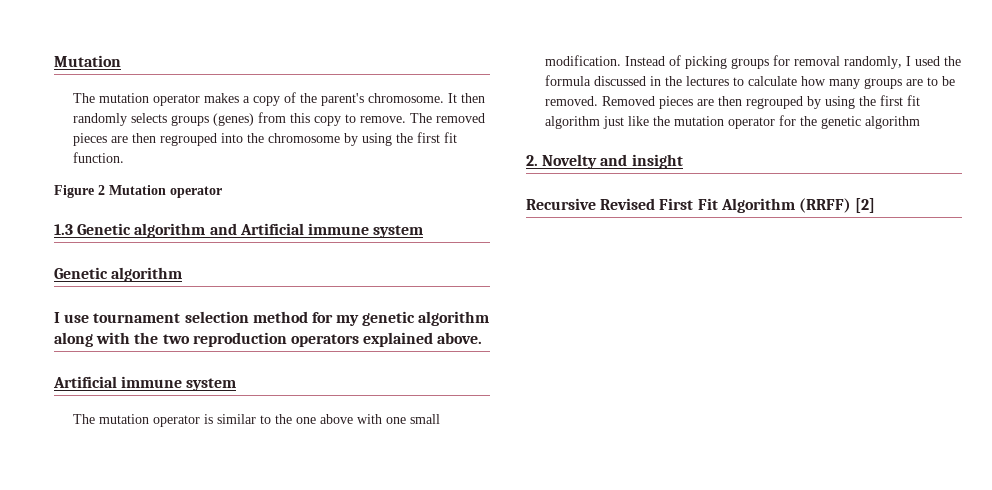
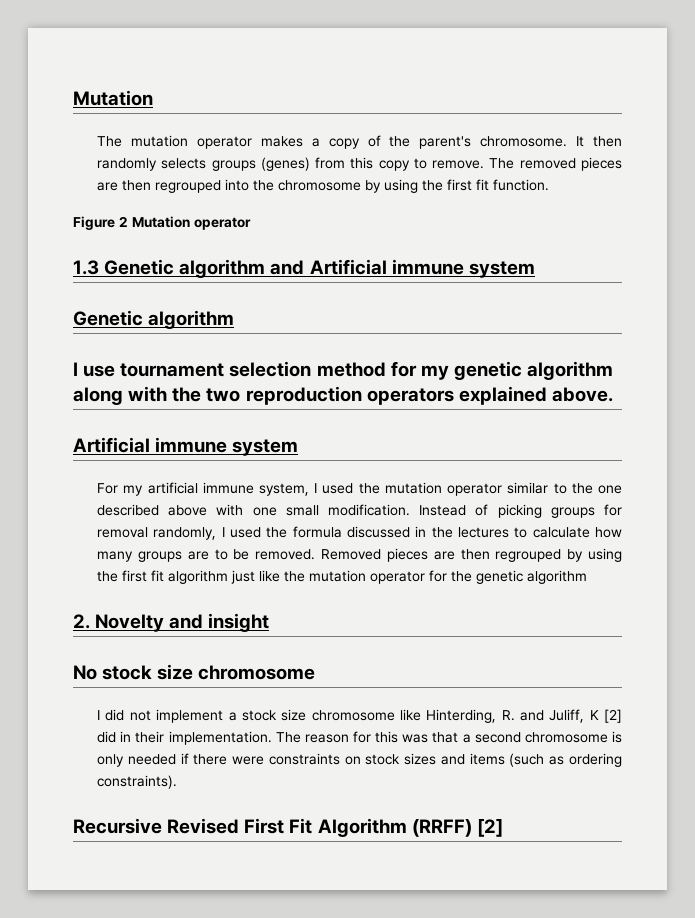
[73,414,214,427] The mutation operator is -> [97,482,503,496] For my artificial immune system, I used the mutation operator
(317, 420) none -> [97,504,160,516] described
(683, 161) none -> [73,664,316,680] [97,709,623,723] [97,731,622,745] [97,753,623,767] [97,775,178,789] // No stock size chromosome // I did not implement a stock size chromosome like Hinterding, R. and Juliff, K [2] did in their implementation. The reason for this was that a second chromosome is only needed if there were constraints on stock sizes and items (such as ordering constraints).

